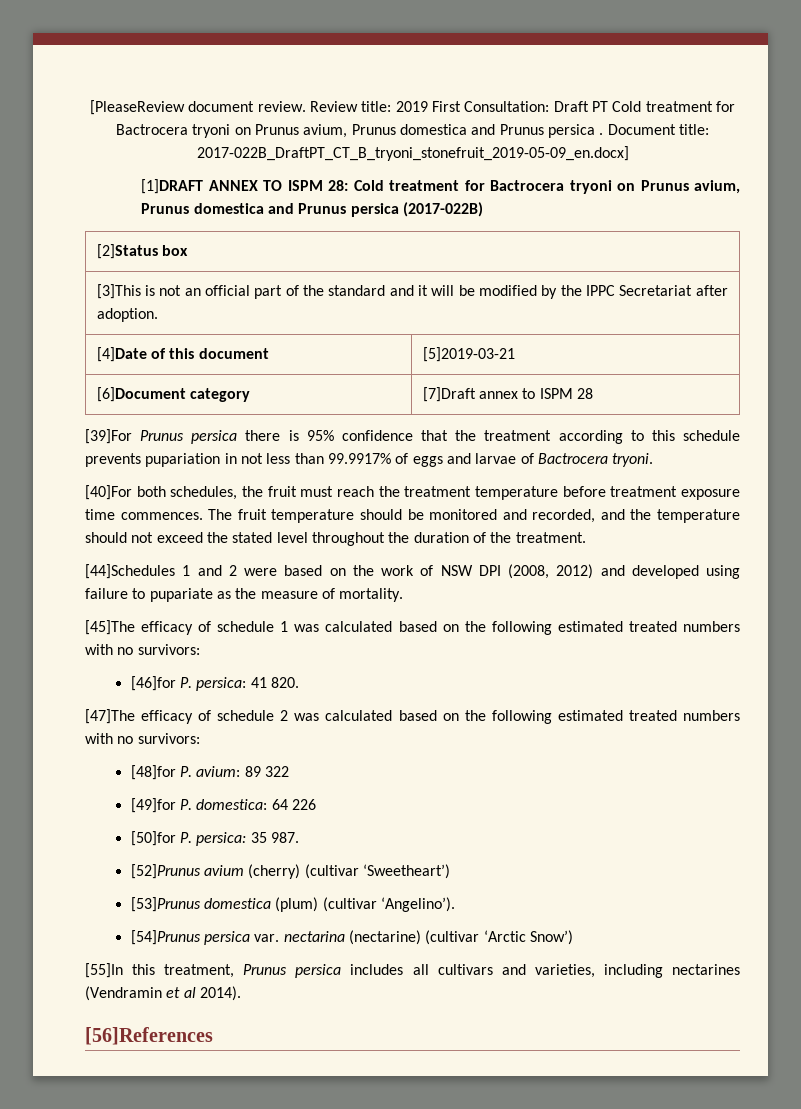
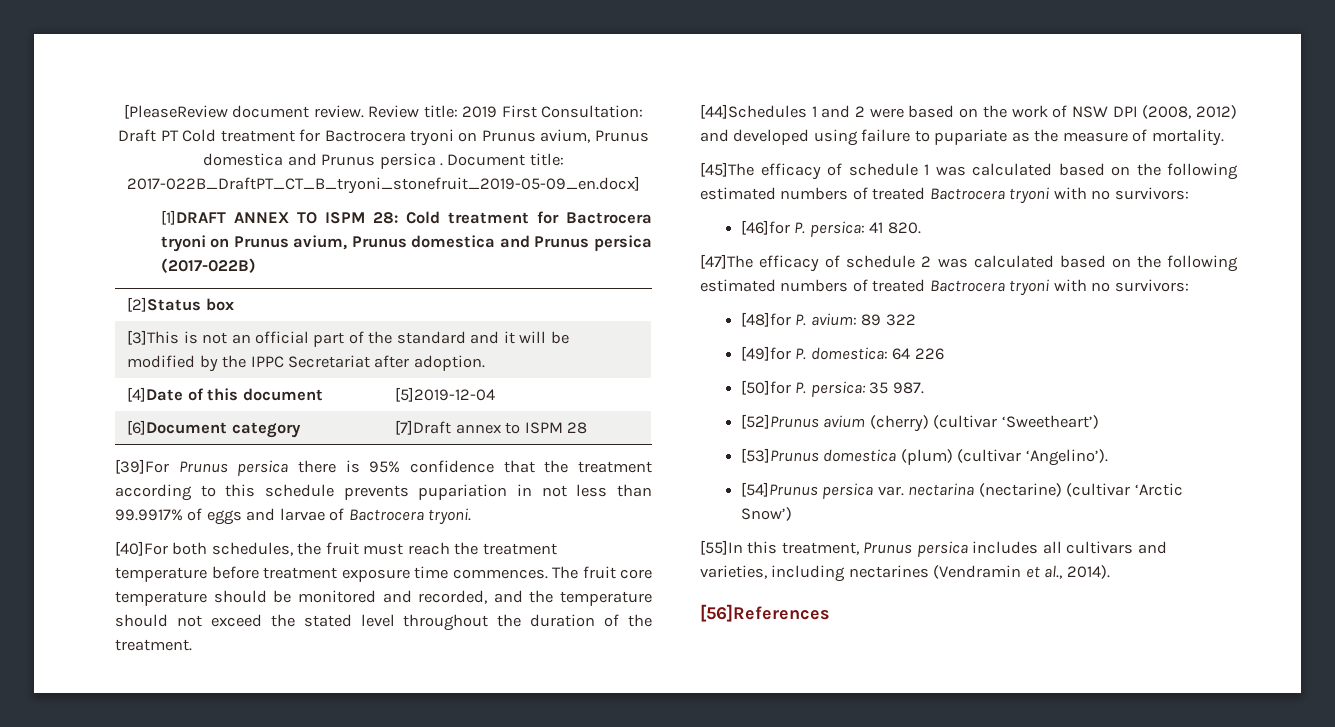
[422,347,515,362] [5]2019-03-21 -> [395,387,496,402] [5]2019-12-04
(267, 514) none -> [620,569,652,579] core
[628,621,741,632] treated numbers -> [780,187,1050,204] numbers of treated Bactrocera tryoni
[628,710,741,721] treated numbers -> [780,279,1050,296] numbers of treated Bactrocera tryoni
[183,987,196,998] al -> [1044,565,1063,579] al.,

